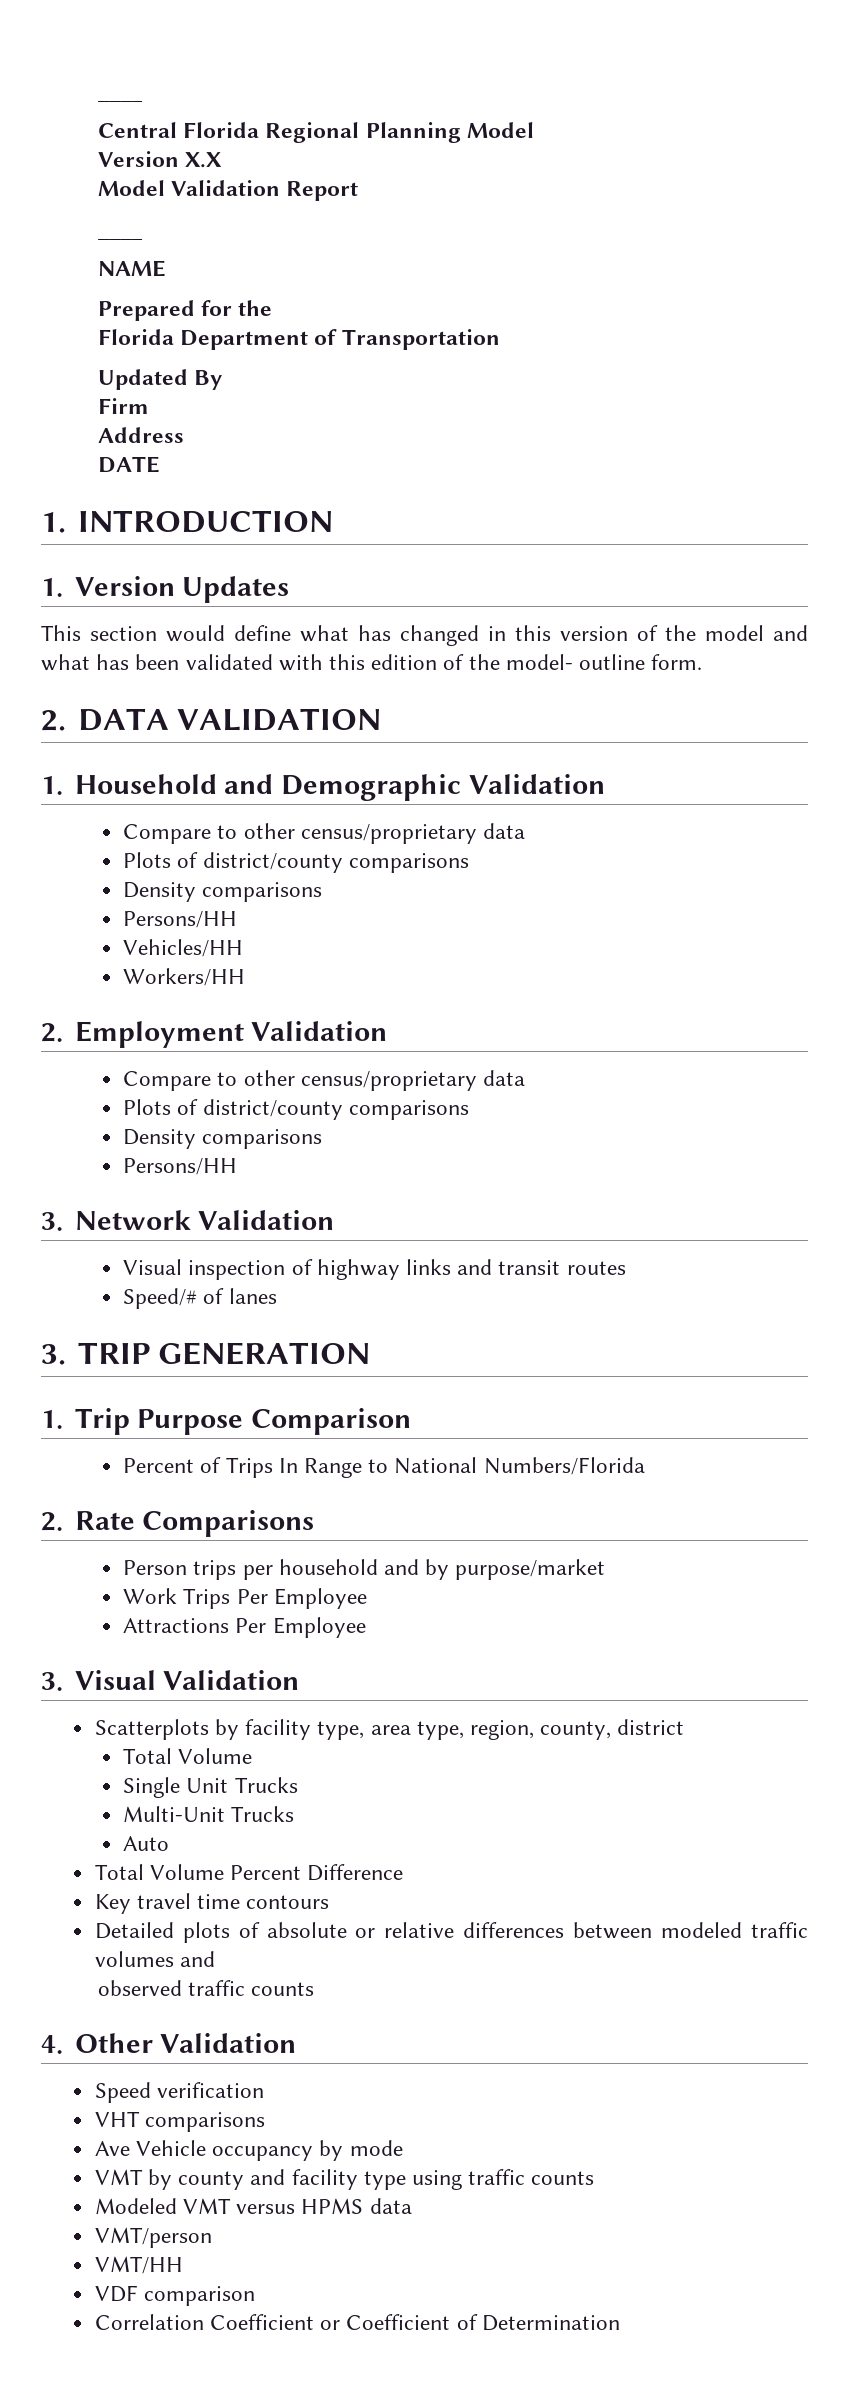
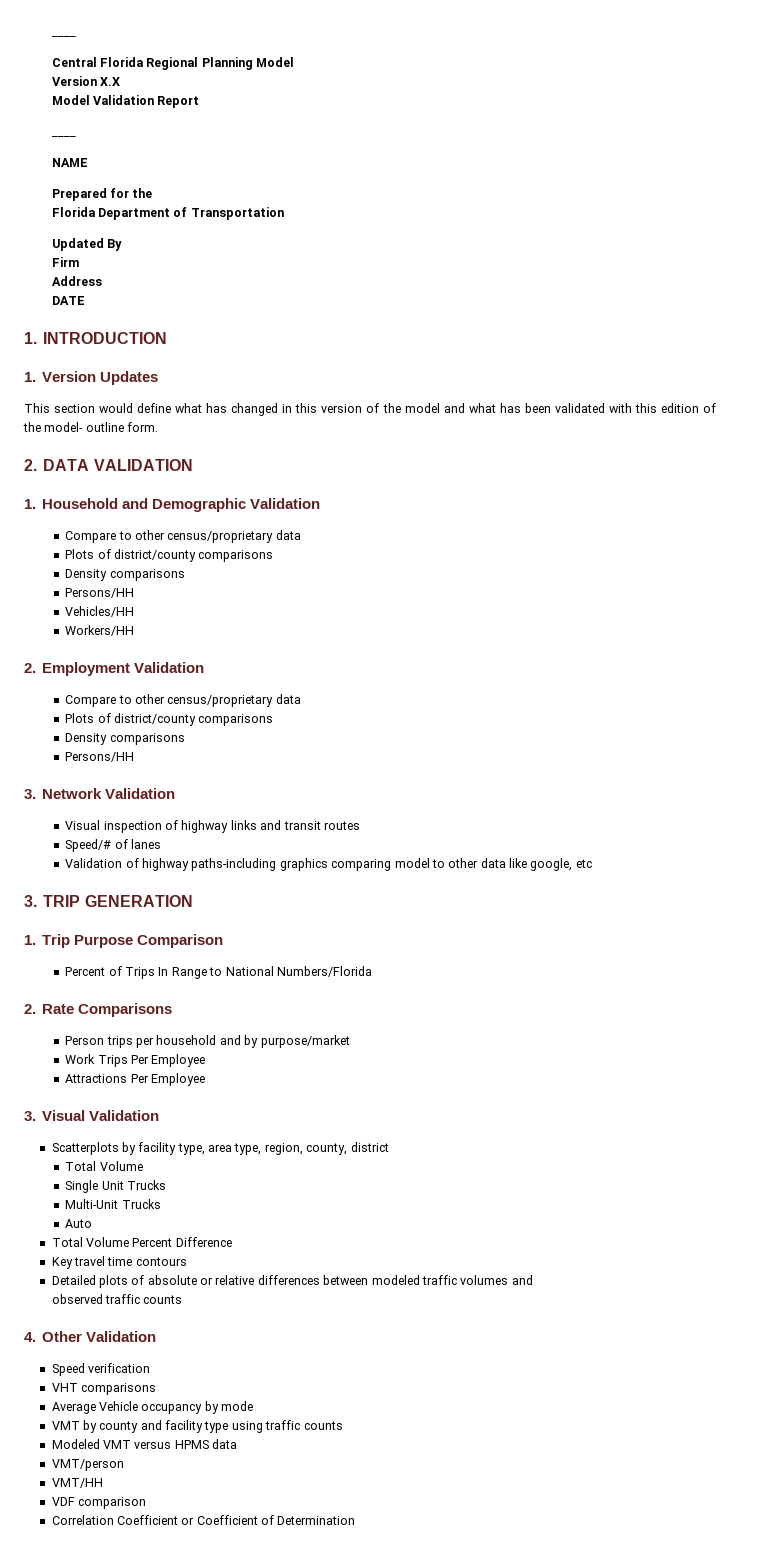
(277, 1296) none -> [65,858,592,871] // Validation of highway paths-including graphics comparing model to other data like google, etc
[94,2141,130,2156] Ave -> [51,1402,96,1414] Average

